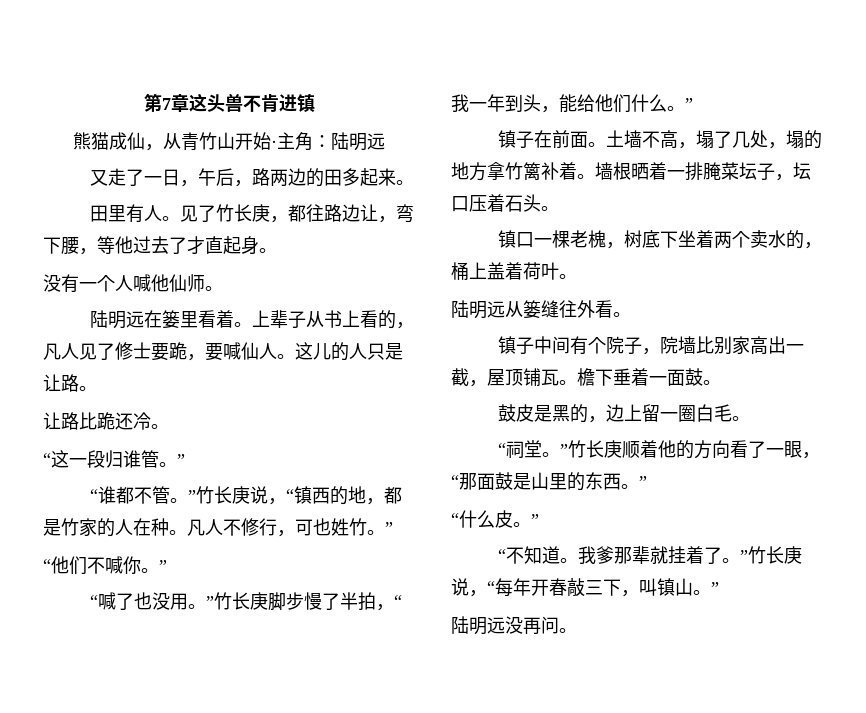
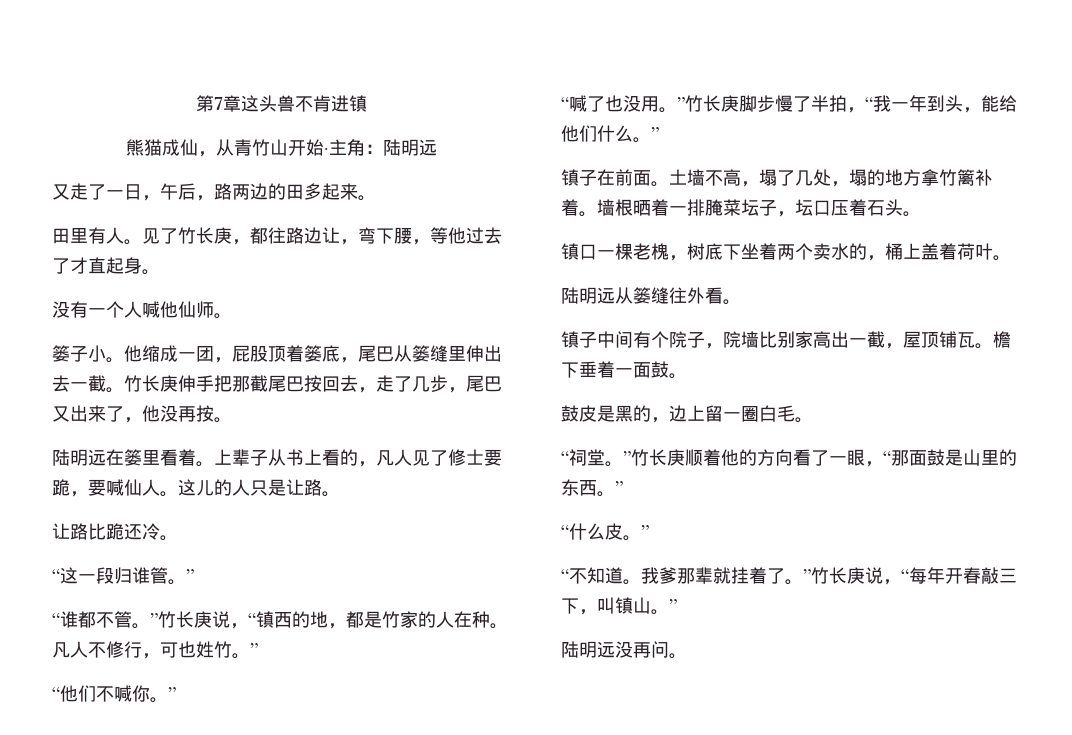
(223, 288) none -> [52,345,502,363] [52,375,502,393] [52,405,232,423] // 篓子小。他缩成一团，屁股顶着篓底，尾巴从篓缝里伸出去一截。竹长庚伸手把那截尾巴按回去，走了几步，尾巴又出来了，他没再按。

